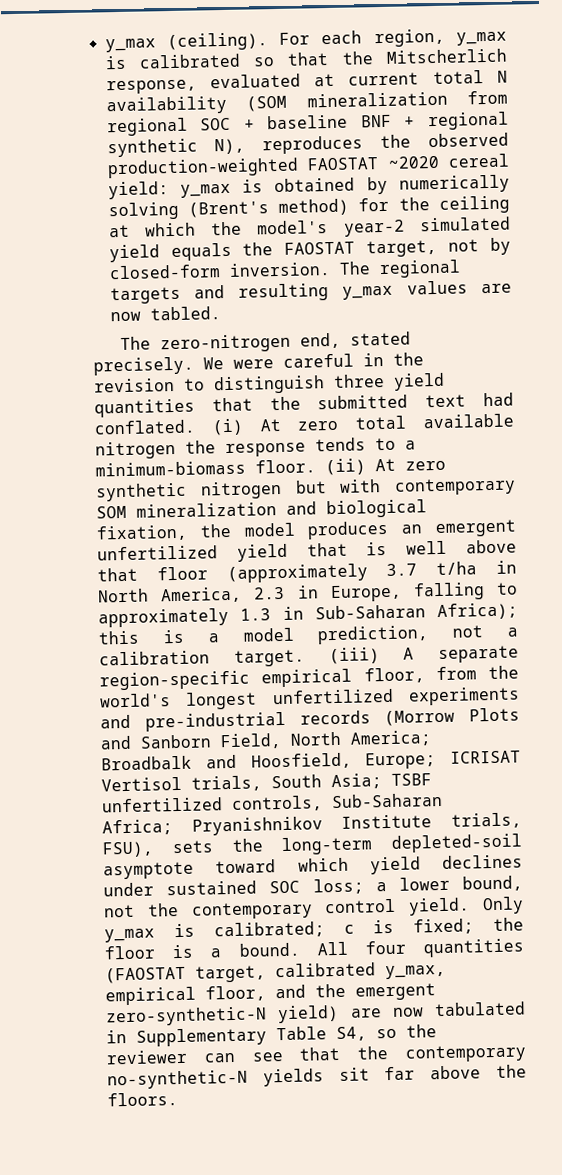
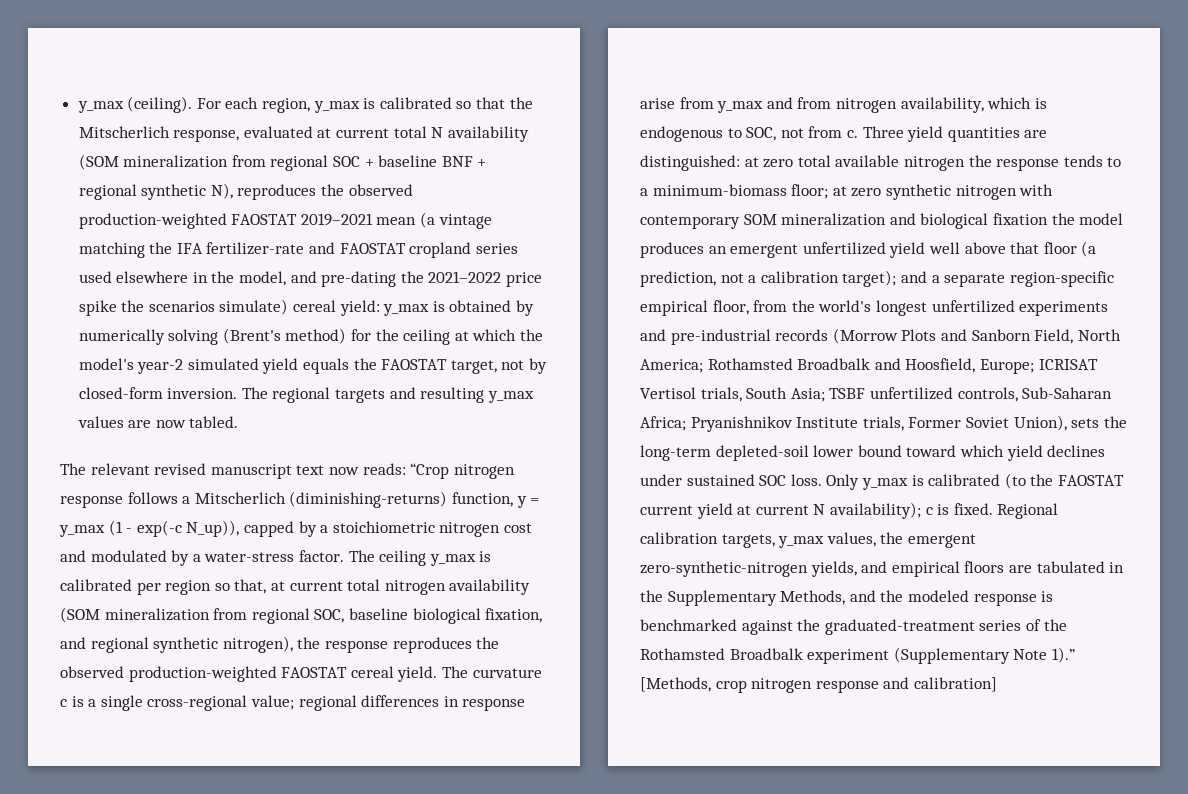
[387,155,440,169] ~2020 -> [300,212,492,229] [78,242,518,258] [78,271,543,287] [78,299,289,316] 2019–2021 mean (a vintage matching the IFA fertilizer-rate and FAOSTAT cropland series used elsewhere in the model, and pre-dating the 2021–2022 price spike the scenarios simulate)
[159,331,411,354] [93,352,424,376] [94,372,445,395] [94,392,515,418] [94,418,282,436] zero-nitrogen end, stated precisely. We were careful in the revision to distinguish three yield quantities that the submitted text had conflated. (i) At -> [90,463,515,479] [60,491,540,508] [59,520,532,537] [60,550,492,566] [60,579,531,595] [60,607,543,624] [60,636,500,653] [60,666,542,682] [60,695,526,711] [640,97,1047,113] [640,126,1048,142] [640,155,759,171] relevant revised manuscript text now reads: “Crop nitrogen response follows a Mitscherlich (diminishing-returns) function, y = y_max (1 - exp(-c N_up)), capped by a stoichiometric nitrogen cost and modulated by a water-stress factor. The ceiling y_max is calibrated per region so that, at current total nitrogen availability (SOM mineralization from regional SOC, baseline biological fixation, and regional synthetic nitrogen), the response reproduces the observed production-weighted FAOSTAT cereal yield. The curvature c is a single cross-regional value; regional differences in response arise from y_max and from nitrogen availability, which is endogenous to SOC, not from c. Three yield quantities are distinguished: at
[255,458,396,476] floor. (ii) At -> [791,184,847,199] floor; at
[294,480,327,494] but -> (1017, 192) none
[96,524,188,542] fixation, -> [992,213,1048,225] fixation
[306,541,388,557] that is -> (926, 250) none
[226,560,518,584] [98,582,518,604] [98,602,518,628] [98,627,295,645] (approximately 3.7 t/ha in North America, 2.3 in Europe, falling to approximately 1.3 in Sub-Saharan Africa); this is a model -> [1081,241,1097,257] (a
[233,647,415,667] target. (iii) A -> [842,270,940,287] target); and a
(432, 738) none -> [707,358,793,370] Rothamsted
[102,841,154,858] FSU), -> [908,415,1067,431] Former Soviet Union),
[103,861,194,880] asymptote -> [813,445,902,457] lower bound
[312,875,524,895] [104,896,524,920] [104,917,524,943] [104,938,525,960] [105,962,446,984] [105,983,436,1006] [105,1001,526,1027] [106,1024,437,1047] [106,1044,528,1065] [107,1064,528,1090] [107,1092,178,1107] loss; a lower bound, not the contemporary control yield. Only y_max is calibrated; c is fixed; the floor is a bound. All four quantities (FAOSTAT target, calibrated y_max, empirical floor, and the emergent zero-synthetic-N yield) are now tabulated in Supplementary Table S4, so the reviewer can see that the contemporary no-synthetic-N yields sit far above the floors. -> [790,473,1124,490] [640,502,1059,519] [640,532,976,548] [640,561,1125,577] [640,590,1054,606] [640,619,1067,635] [640,647,1075,664] [640,677,997,693] loss. Only y_max is calibrated (to the FAOSTAT current yield at current N availability); c is fixed. Regional calibration targets, y_max values, the emergent zero-synthetic-nitrogen yields, and empirical floors are tabulated in the Supplementary Methods, and the modeled response is benchmarked against the graduated-treatment series of the Rothamsted Broadbalk experiment (Supplementary Note 1).” [Methods, crop nitrogen response and calibration]

